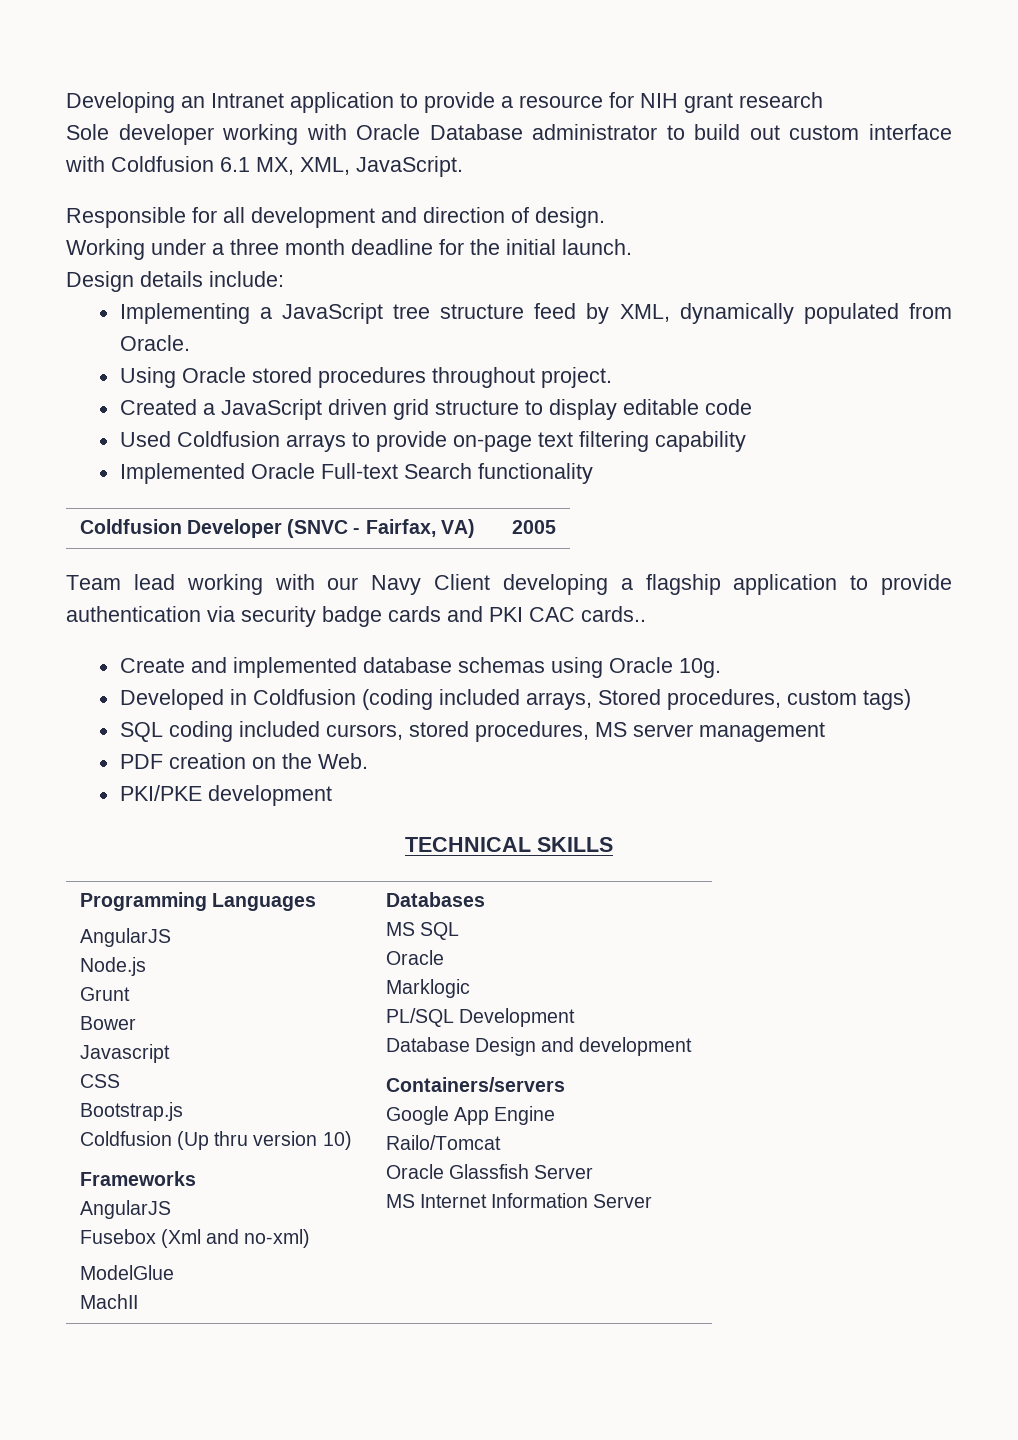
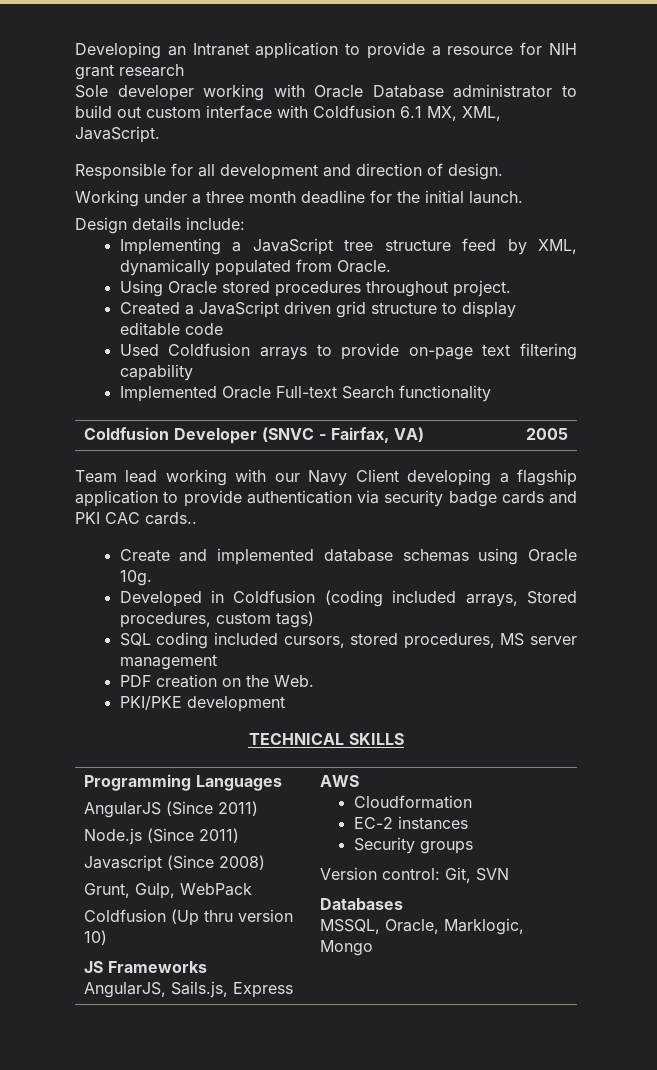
(171, 937) none -> [165,801,258,816] (Since 2011)
[79,987,130,1001] [79,1016,136,1030] // Grunt // Bower -> [146,828,239,843] (Since 2011)
[79,1074,120,1088] [79,1102,183,1121] // CSS // Bootstrap.js -> [166,855,265,870] [83,883,252,899] (Since 2008) // Grunt, Gulp, WebPack
(352, 1140) none -> [83,961,103,973] JS
[79,1200,171,1219] [79,1229,311,1248] [79,1265,174,1280] [79,1294,138,1309] [385,892,485,907] [385,922,459,940] [385,950,444,965] [385,979,470,998] [385,1008,575,1027] [385,1037,693,1056] [385,1077,565,1092] [385,1106,556,1125] [385,1135,501,1150] [385,1164,594,1179] [385,1193,653,1208] AngularJS // Fusebox (Xml and no-xml) // ModelGlue // MachII | Databases // MS SQL // Oracle // Marklogic // PL/SQL Development // Database Design and development // Containers/servers // Google App Engine // Railo/Tomcat // Oracle Glassfish Server // MS Internet Information Server -> [83,981,293,998] [319,775,359,787] [353,795,472,809] [353,816,468,830] [353,837,473,854] [319,867,509,883] [319,898,403,910] [319,918,524,935] [319,940,373,956] AngularJS, Sails.js, Express | AWS // Cloudformation // EC-2 instances // Security groups // Version control: Git, SVN // Databases // MSSQL, Oracle, Marklogic, Mongo

